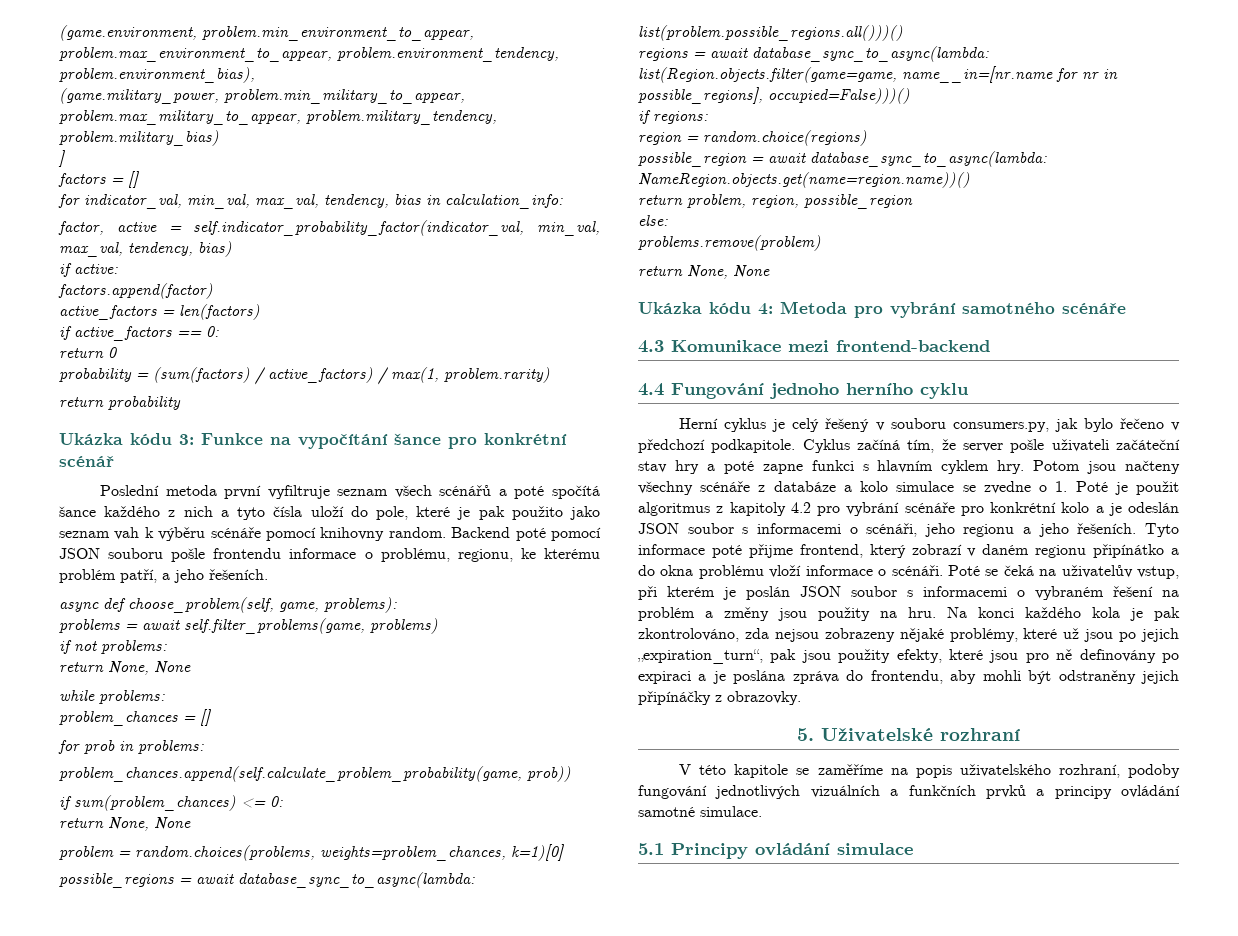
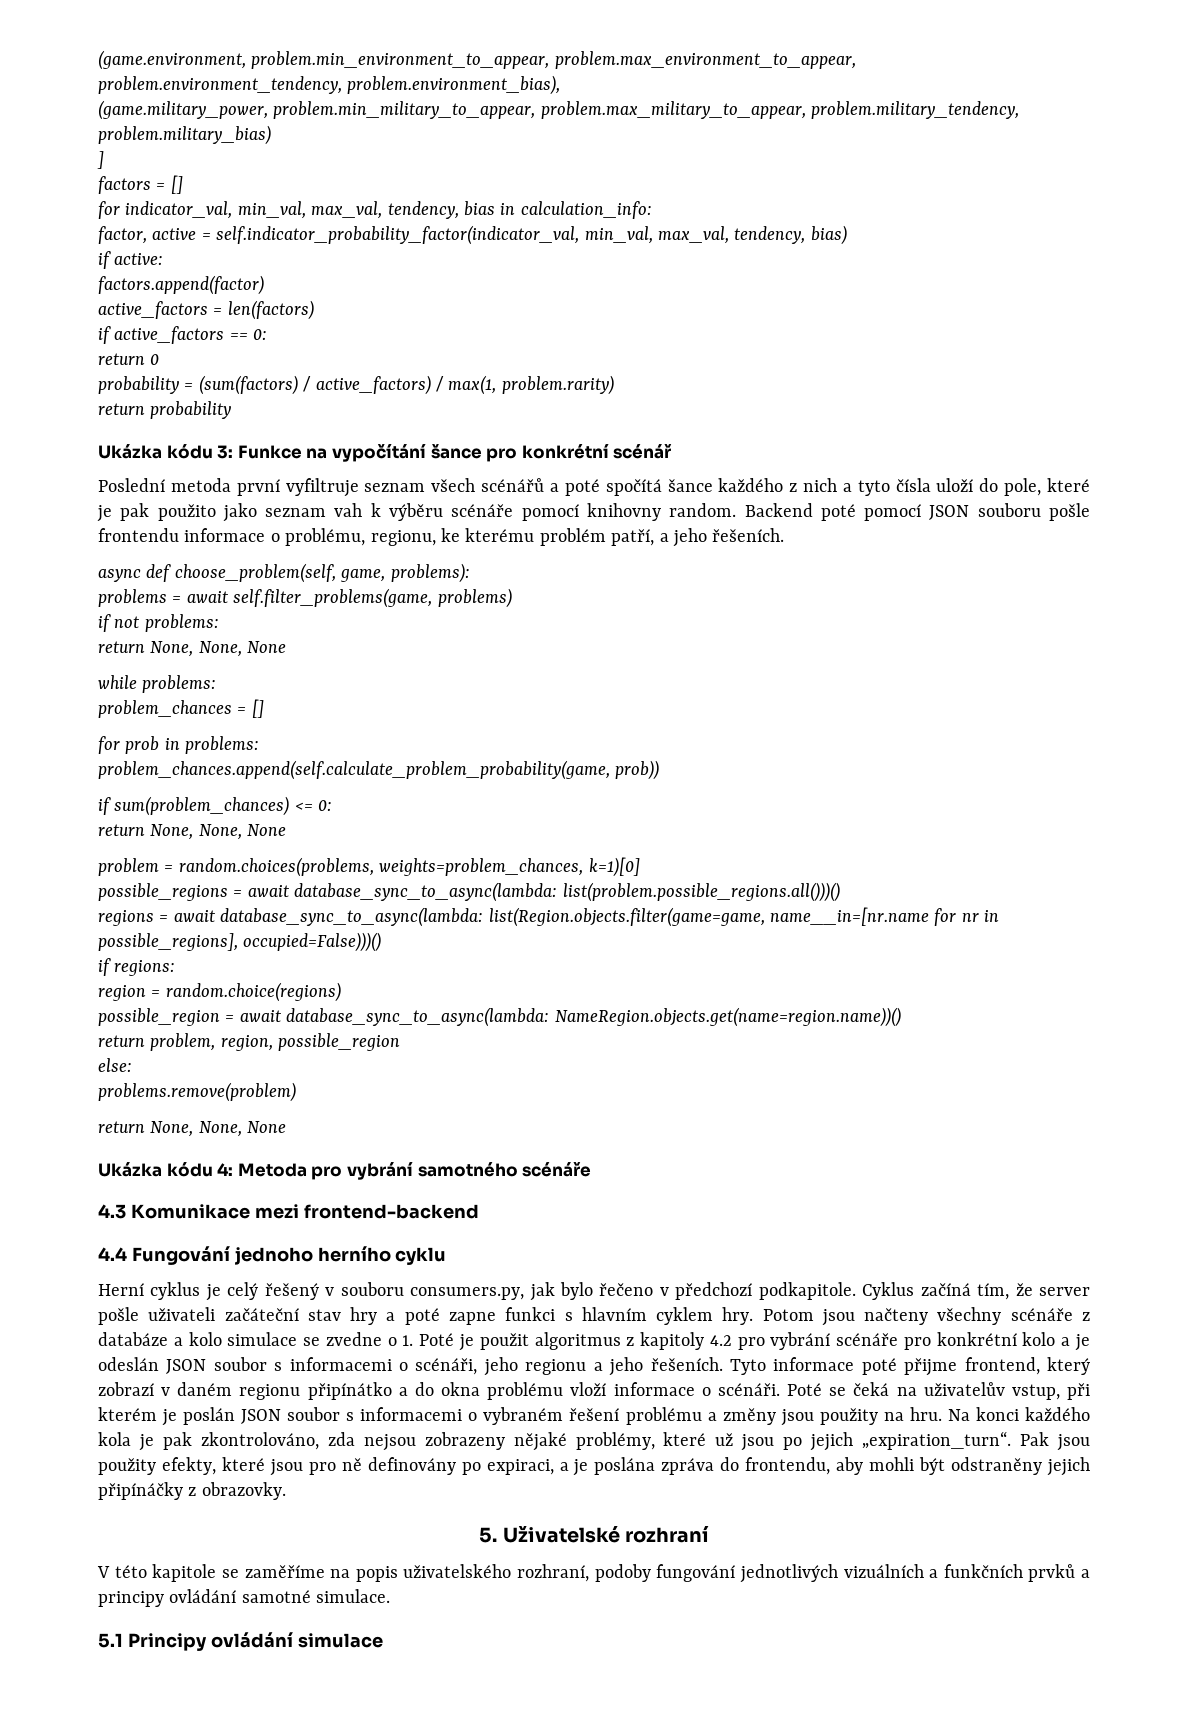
(149, 668) none -> [198,641,242,657] None,
(149, 824) none -> [198,824,242,840] None,
(728, 272) none -> [198,1121,242,1137] None,
[1162,590,1179,597] [638,607,695,621] na problém -> [625,1407,702,1425] problému
[638,649,797,664] „expiration_turn“, pak -> [862,1431,1050,1450] „expiration_turn“. Pak
[638,671,691,684] expiraci -> [486,1459,554,1475] expiraci,

